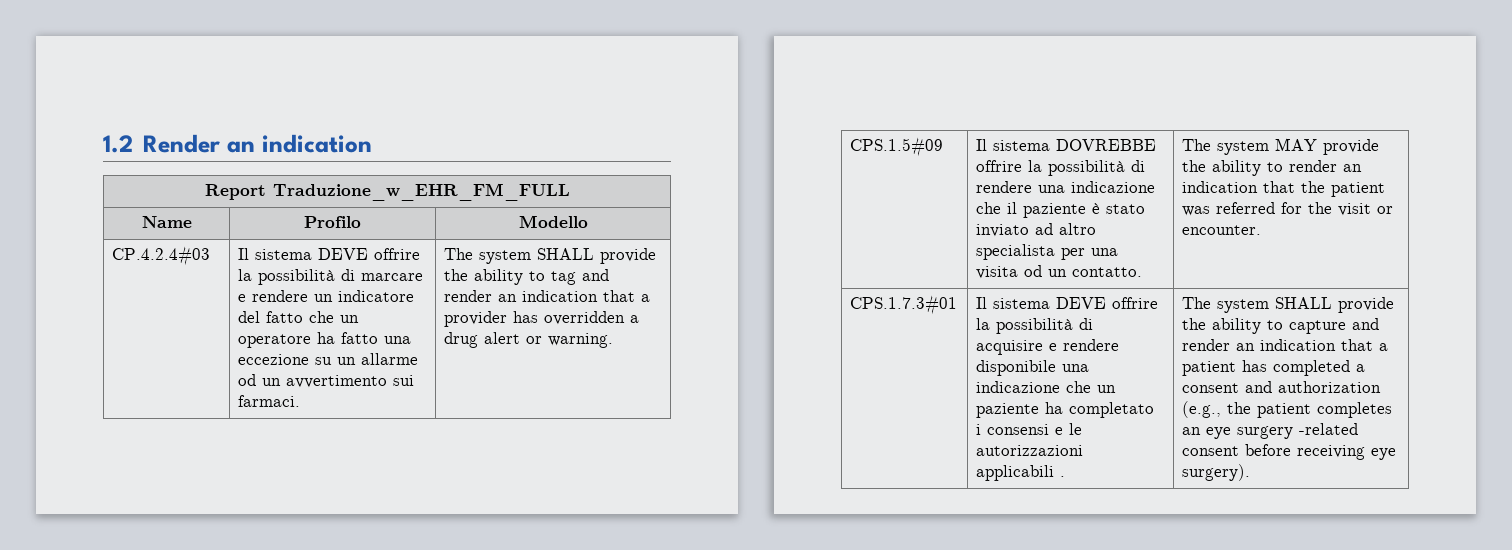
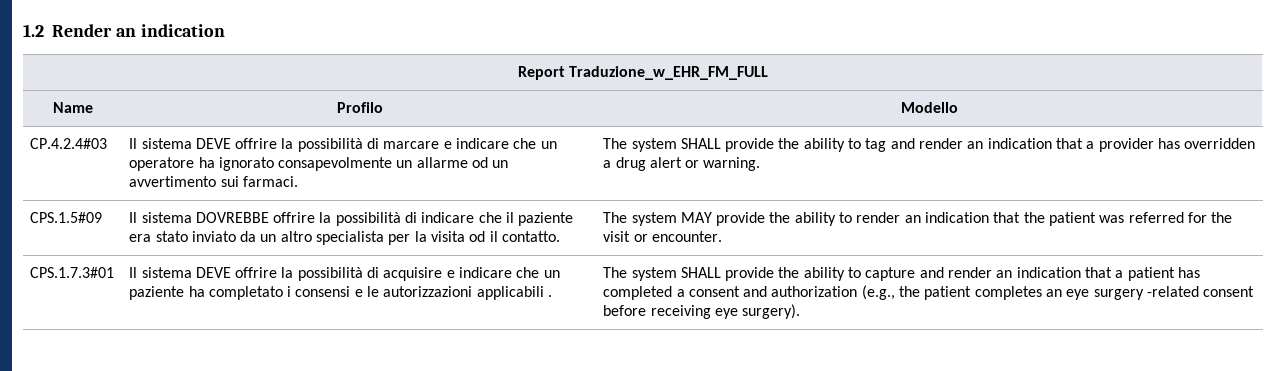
[252,290,415,302] [238,311,360,323] [238,332,412,348] [238,354,333,365] rendere un indicatore del fatto che un operatore ha fatto una eccezione su -> [456,138,557,149] [129,157,393,171] indicare che un operatore ha ignorato consapevolmente
[976,181,1156,193] rendere una indicazione -> [421,212,475,223] indicare
[1092,203,1101,214] è -> [129,234,152,242] era
[1035,223,1054,235] ad -> [240,231,277,242] da un
[1091,248,1119,256] una -> [414,231,427,242] la
[1048,269,1068,277] un -> [489,231,498,242] il
[1063,339,1120,351] [976,360,1090,376] [976,381,1061,393] rendere disponibile una indicazione -> [459,267,513,278] indicare

